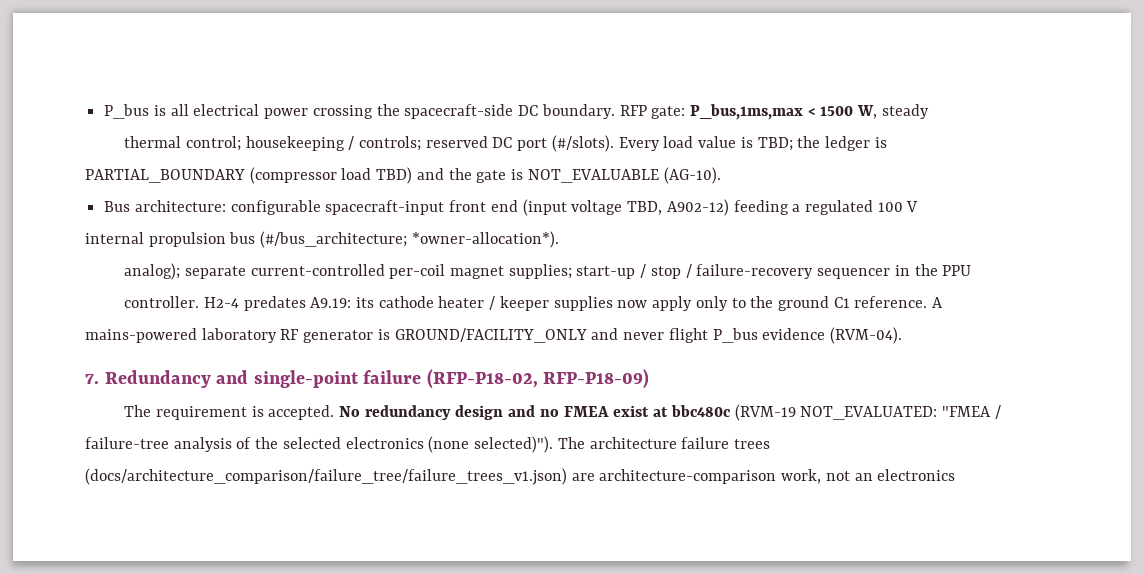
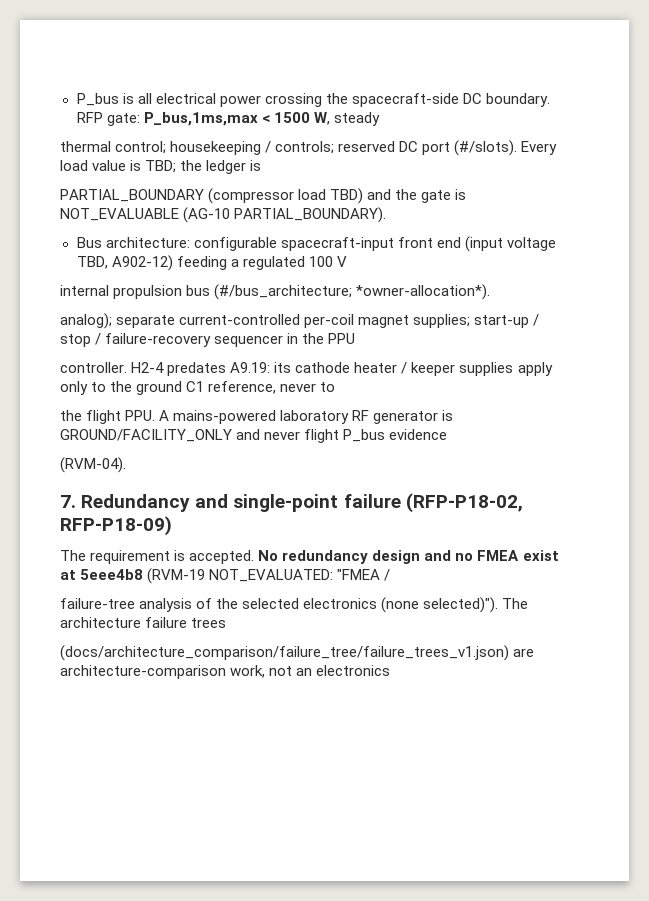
[663,167,721,184] (AG-10). -> [183,207,387,223] (AG-10 PARTIAL_BOUNDARY).
[617,300,648,308] now -> (514, 369) none
[854,296,928,308] reference. -> [208,381,336,394] [60,410,156,424] reference, never to // the flight PPU.
(944, 302) // -> (170, 415) none
(826, 334) none -> (448, 434) //
[670,405,730,417] bbc480c -> [80,569,144,580] 5eee4b8

